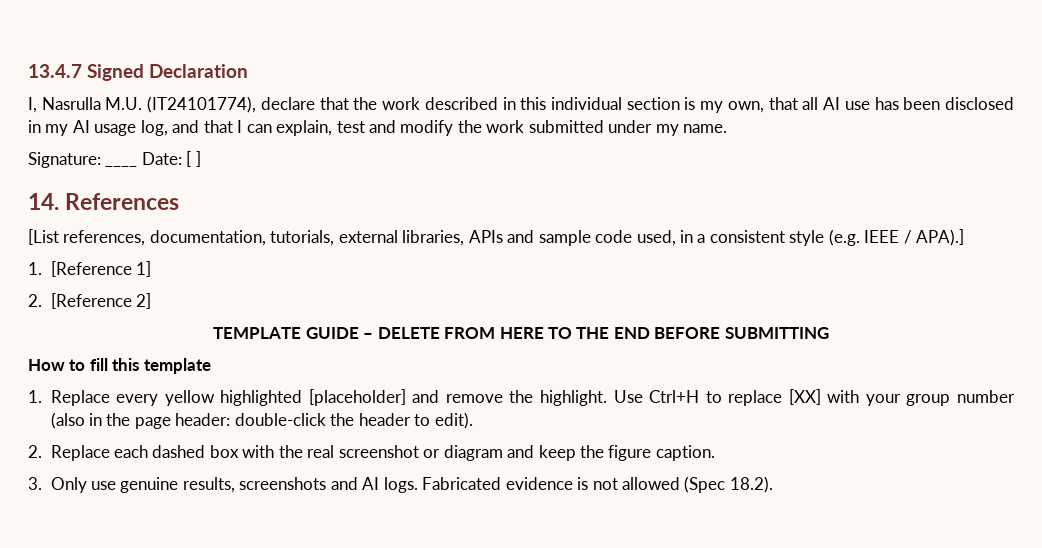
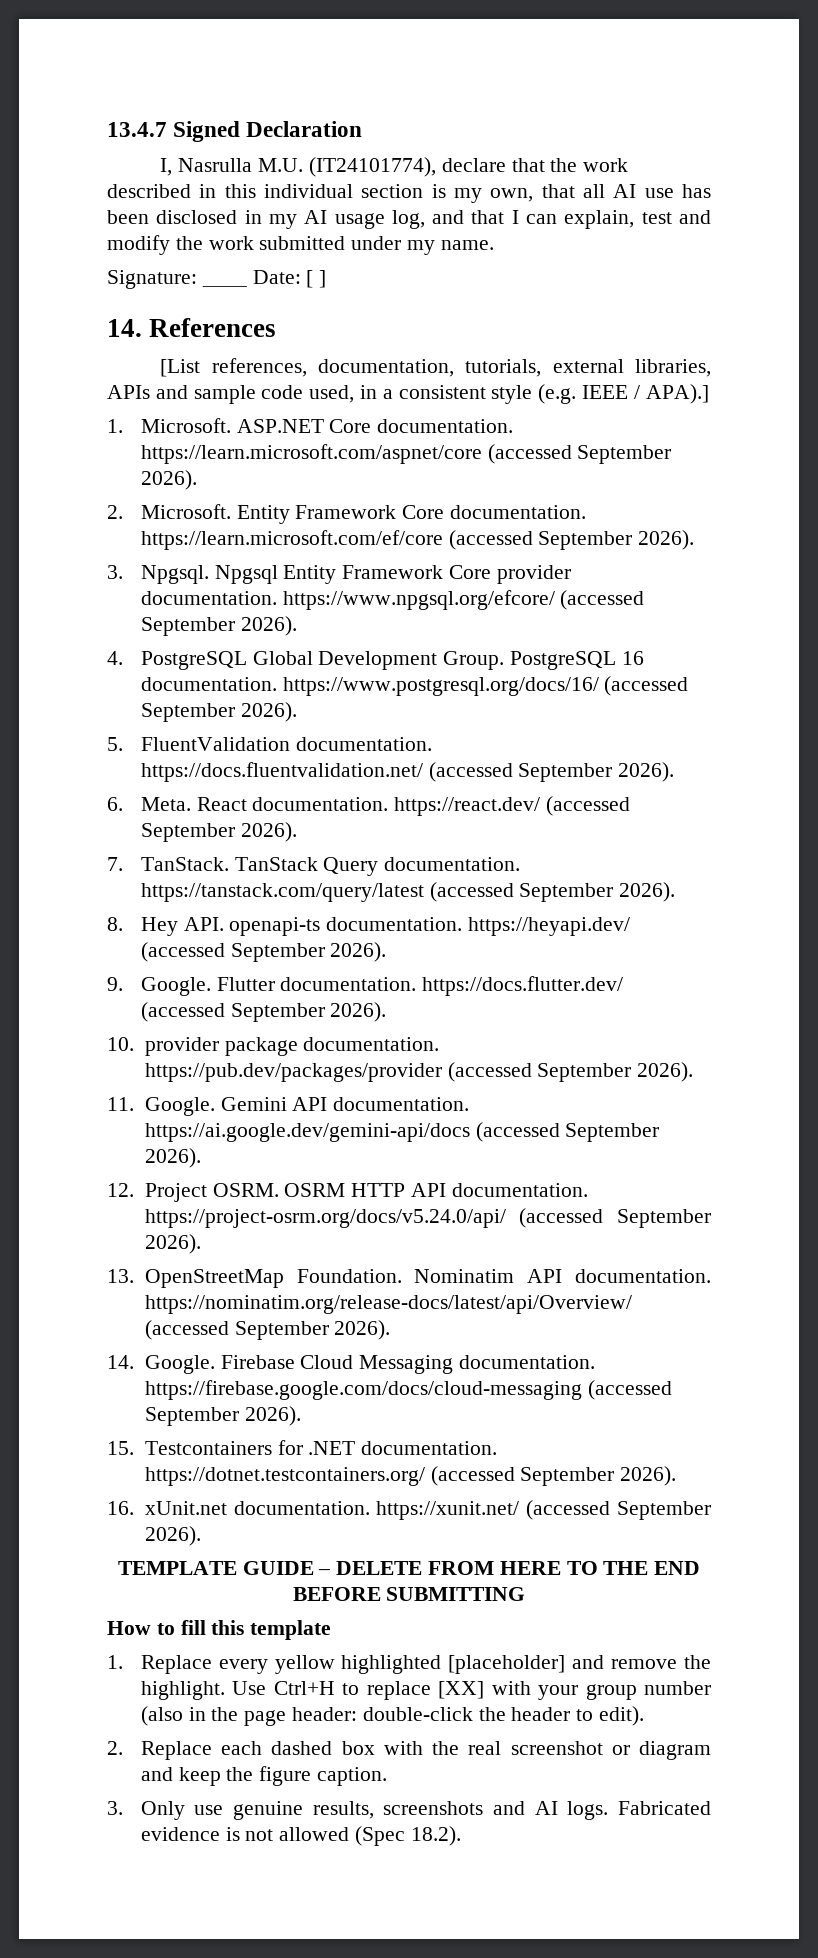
[50,261,152,277] [28,293,152,309] [Reference 1] // 2. [Reference 2] -> [140,418,514,433] [140,444,672,464] [140,470,197,490] [107,504,587,524] [140,530,695,550] [107,565,571,584] [140,590,645,610] [140,616,297,636] [107,651,644,670] [140,676,689,696] [140,702,297,722] [107,737,432,751] [140,762,675,782] [107,796,631,816] [140,822,297,842] [107,857,521,876] [140,882,676,902] [107,917,631,936] [140,942,387,962] [107,976,624,996] [140,1002,387,1022] [107,1037,440,1056] [144,1062,694,1082] [107,1097,470,1116] [144,1122,660,1142] [144,1148,201,1168] [107,1183,588,1202] [144,1208,711,1228] [144,1234,201,1254] [107,1269,711,1288] [144,1295,632,1314] [144,1320,391,1340] [107,1355,595,1374] [144,1380,672,1400] [144,1406,301,1426] [107,1440,498,1455] [144,1466,677,1486] [107,1500,711,1520] [144,1526,201,1546] Microsoft. ASP.NET Core documentation. https://learn.microsoft.com/aspnet/core (accessed September 2026). // 2. Microsoft. Entity Framework Core documentation. https://learn.microsoft.com/ef/core (accessed September 2026). // 3. Npgsql. Npgsql Entity Framework Core provider documentation. https://www.npgsql.org/efcore/ (accessed September 2026). // 4. PostgreSQL Global Development Group. PostgreSQL 16 documentation. https://www.postgresql.org/docs/16/ (accessed September 2026). // 5. FluentValidation documentation. https://docs.fluentvalidation.net/ (accessed September 2026). // 6. Meta. React documentation. https://react.dev/ (accessed September 2026). // 7. TanStack. TanStack Query documentation. https://tanstack.com/query/latest (accessed September 2026). // 8. Hey API. openapi-ts documentation. https://heyapi.dev/ (accessed September 2026). // 9. Google. Flutter documentation. https://docs.flutter.dev/ (accessed September 2026). // 10. provider package documentation. https://pub.dev/packages/provider (accessed September 2026). // 11. Google. Gemini API documentation. https://ai.google.dev/gemini-api/docs (accessed September 2026). // 12. Project OSRM. OSRM HTTP API documentation. https://project-osrm.org/docs/v5.24.0/api/ (accessed September 2026). // 13. OpenStreetMap Foundation. Nominatim API documentation. https://nominatim.org/release-docs/latest/api/Overview/ (accessed September 2026). // 14. Google. Firebase Cloud Messaging documentation. https://firebase.google.com/docs/cloud-messaging (accessed September 2026). // 15. Testcontainers for .NET documentation. https://dotnet.testcontainers.org/ (accessed September 2026). // 16. xUnit.net documentation. https://xunit.net/ (accessed September 2026).

